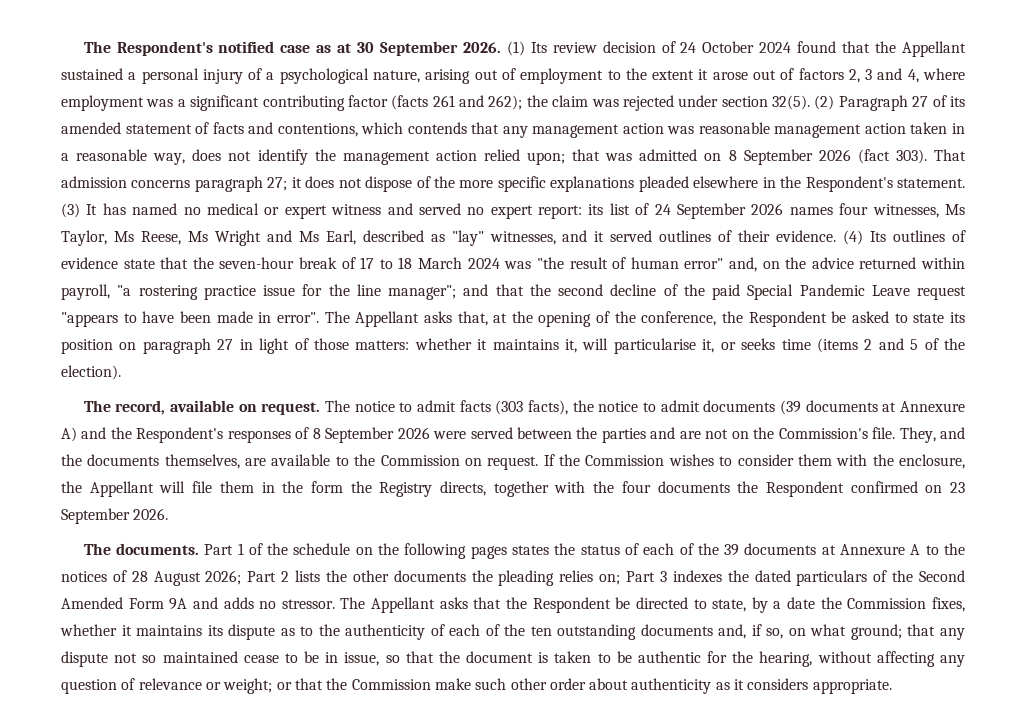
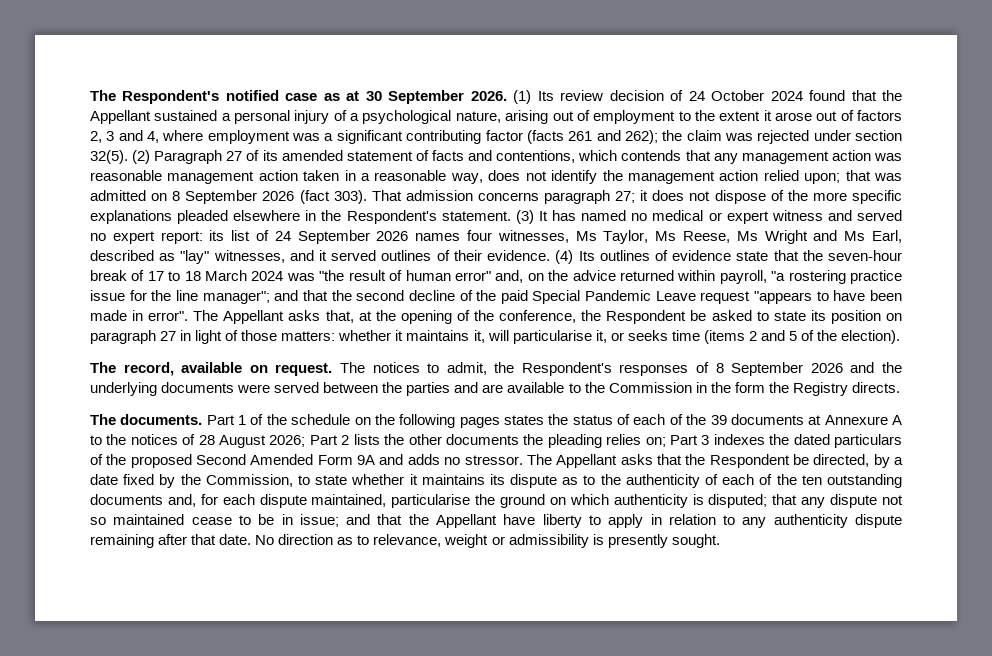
[354,400,965,415] [61,427,107,442] notice to admit facts (303 facts), the notice to admit documents (39 documents at Annexure A) and -> [372,362,487,375] notices to admit,
(430, 433) none -> [850,362,903,373] [90,382,235,396] and the underlying documents
[705,427,966,443] [61,454,965,470] [61,481,254,497] not on the Commission's file. They, and the documents themselves, are available to the Commission on request. If the Commission wishes to consider them with the enclosure, the Appellant will file them -> [507,382,692,393] available to the Commission
[439,481,966,497] [61,508,169,524] directs, together with the four documents the Respondent confirmed on 23 September 2026. -> [851,382,900,393] directs.
(914, 576) none -> [130,454,192,468] proposed
[635,597,965,613] directed to state, by a date the Commission fixes, -> [813,454,904,468] [90,474,348,488] directed, by a date fixed by the Commission, to state
[751,624,902,640] if so, on what ground; -> [200,494,768,508] for each dispute maintained, particularise the ground on which authenticity is disputed;
[344,651,965,667] [61,678,892,694] issue, so that the document is taken to be authentic for the hearing, without affecting any question of relevance or weight; or that the Commission make such other order about authenticity as it considers appropriate. -> [299,514,902,528] [90,534,720,548] issue; and that the Appellant have liberty to apply in relation to any authenticity dispute remaining after that date. No direction as to relevance, weight or admissibility is presently sought.

